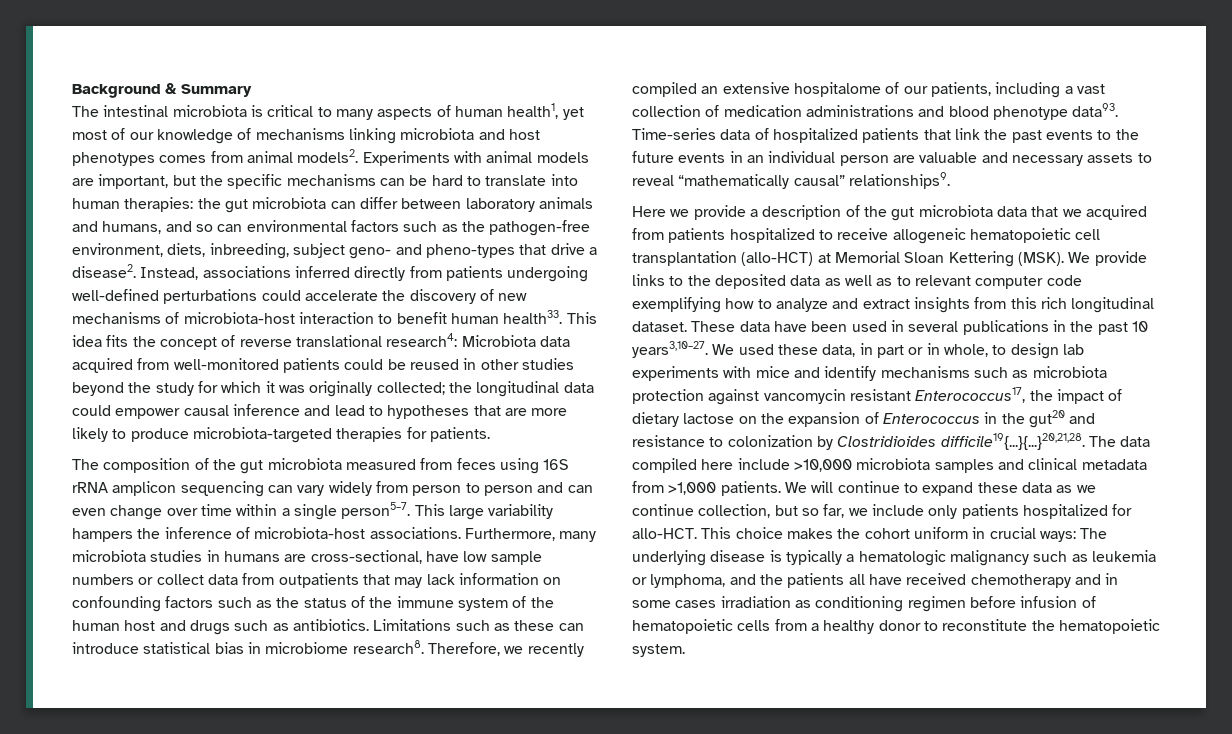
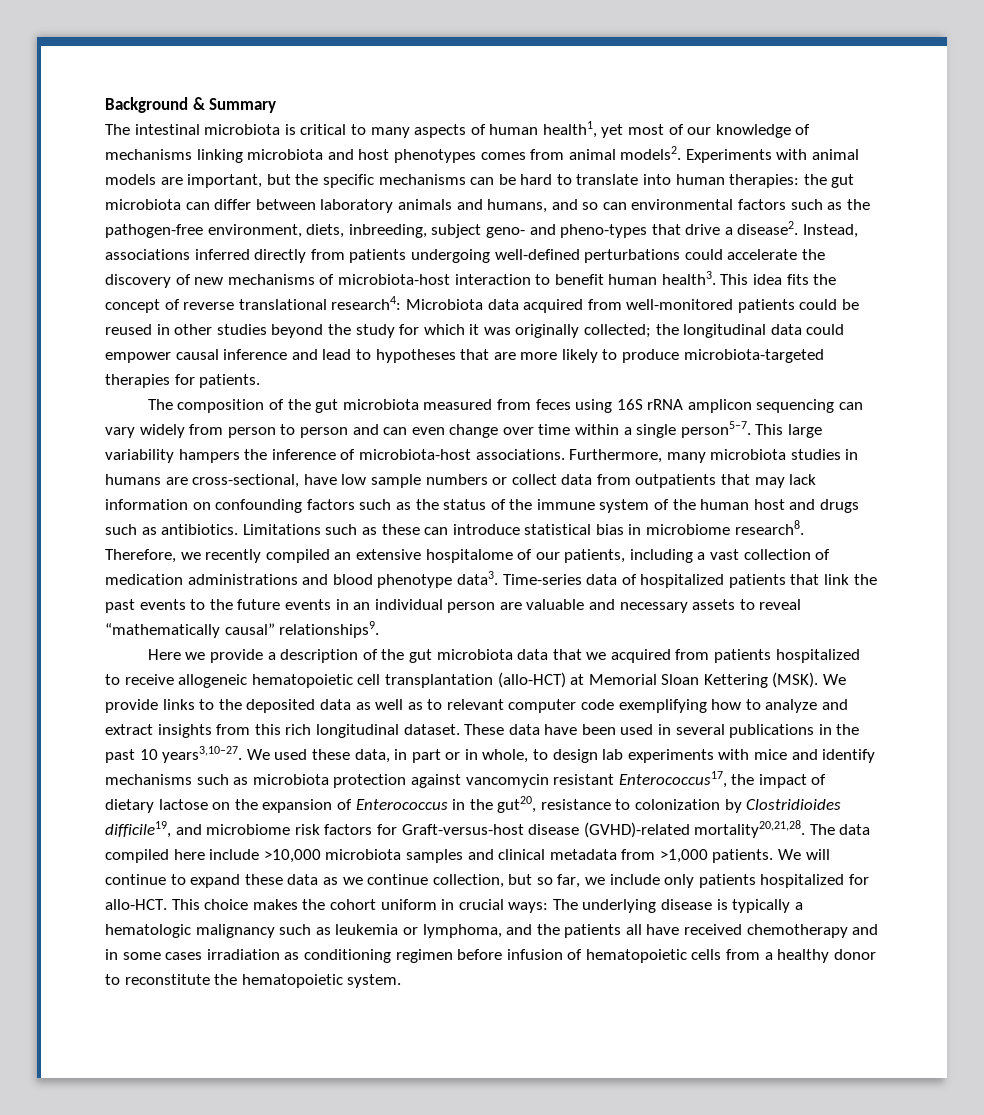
[503,310,563,324] health33. -> [661,271,716,285] health3.
[1072,103,1119,117] data93. -> [456,571,498,585] data3.
[1028,410,1096,428] gut20 and -> [497,796,537,813] gut20,
[940,433,1085,450] difficile19{...}{...}20,21,28. -> [105,820,806,838] difficile19, and microbiome risk factors for Graft-versus-host disease (GVHD)-related mortality20,21,28.

